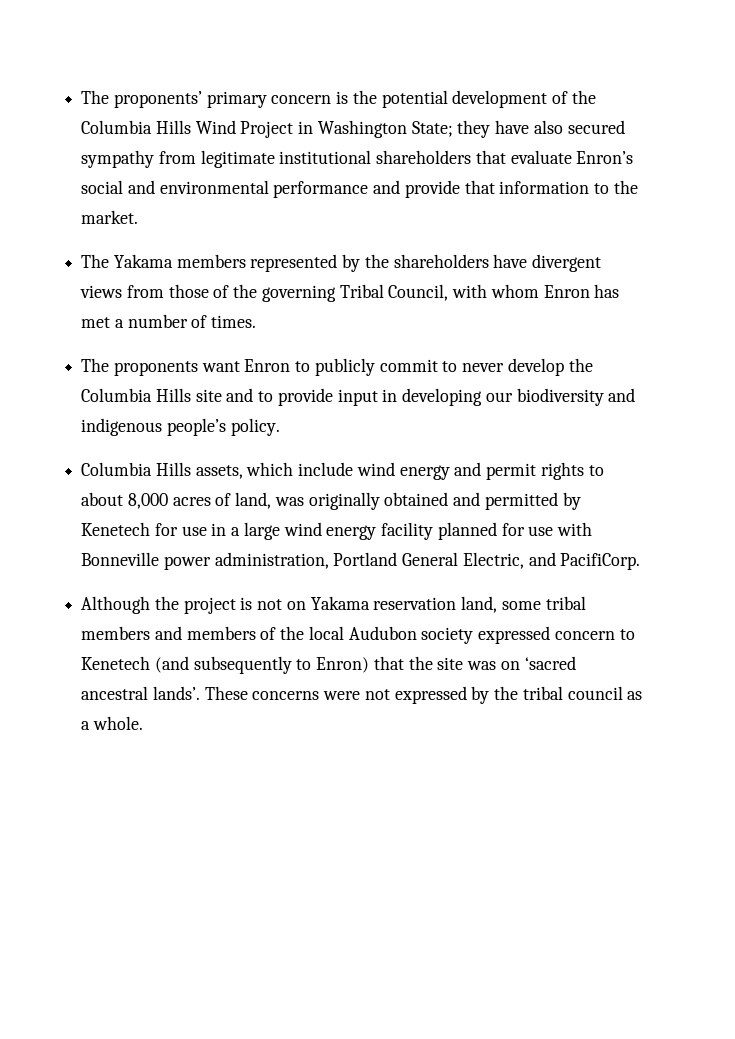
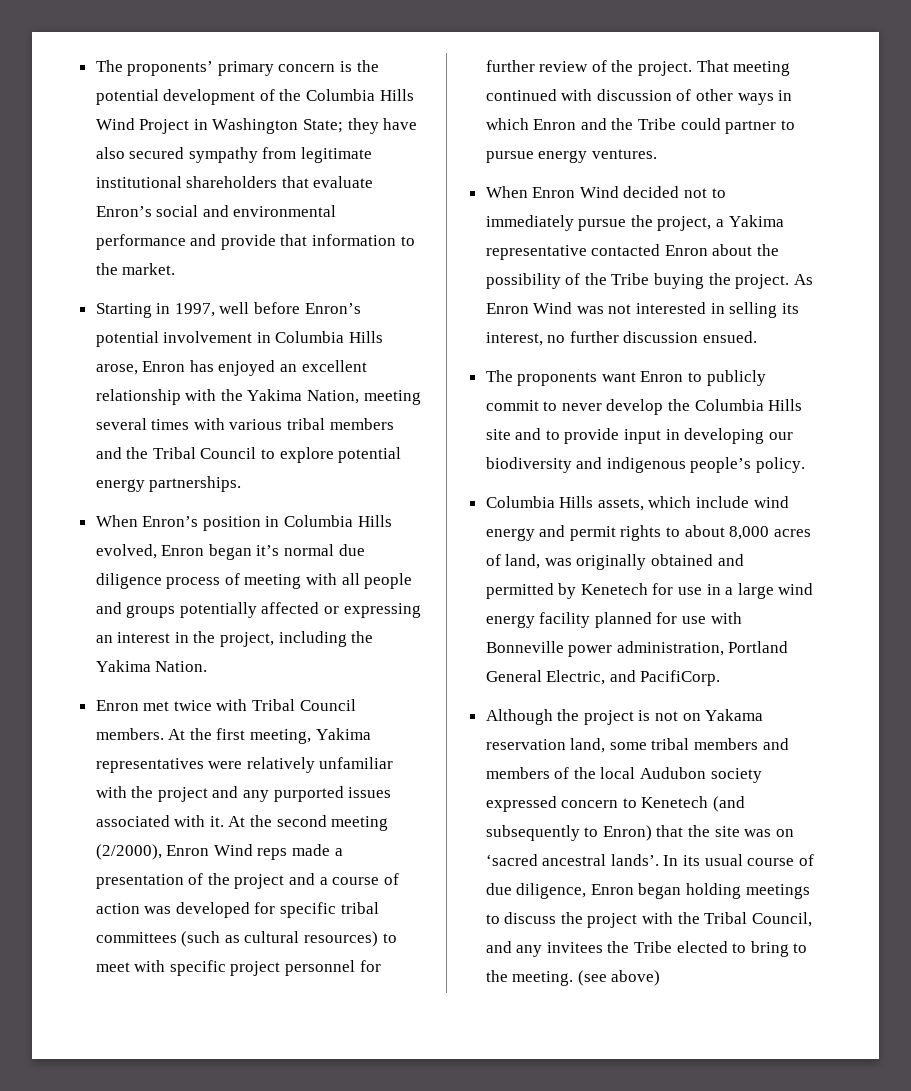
[81,254,602,272] [80,284,620,302] [81,314,257,328] The Yakama members represented by the shareholders have divergent views from those of the governing Tribal Council, with whom Enron has met a number of times. -> [95,302,361,318] [95,331,384,347] [95,360,367,376] [95,389,421,405] [95,418,394,430] [95,447,402,463] [95,476,242,492] [95,515,392,531] [95,544,365,560] [95,573,413,589] [95,602,421,618] [95,631,374,647] [95,660,208,672] [95,699,356,711] [95,728,371,744] [95,757,394,773] [95,786,392,802] [95,815,389,831] [95,844,343,860] [95,873,399,889] [95,902,379,918] [95,931,397,947] [95,960,381,976] [485,60,791,76] [485,89,793,105] [485,118,795,134] [485,149,657,163] [485,186,726,198] [485,215,784,231] [485,244,780,260] [485,273,813,289] [485,302,799,318] [485,331,758,346] Starting in 1997, well before Enron’s potential involvement in Columbia Hills arose, Enron has enjoyed an excellent relationship with the Yakima Nation, meeting several times with various tribal members and the Tribal Council to explore potential energy partnerships. // When Enron’s position in Columbia Hills evolved, Enron began it’s normal due diligence process of meeting with all people and groups potentially affected or expressing an interest in the project, including the Yakima Nation. // Enron met twice with Tribal Council members. At the first meeting, Yakima representatives were relatively unfamiliar with the project and any purported issues associated with it. At the second meeting (2/2000), Enron Wind reps made a presentation of the project and a course of action was developed for specific tribal committees (such as cultural resources) to meet with specific project personnel for further review of the project. That meeting continued with discussion of other ways in which Enron and the Tribe could partner to pursue energy ventures. // When Enron Wind decided not to immediately pursue the project, a Yakima representative contacted Enron about the possibility of the Tribe buying the project. As Enron Wind was not interested in selling its interest, no further discussion ensued.
[204,686,643,704] [81,716,143,730] These concerns were not expressed by the tribal council as a whole. -> [663,854,814,866] [485,883,810,899] [485,912,812,928] [485,941,808,957] [485,970,661,986] In its usual course of due diligence, Enron began holding meetings to discuss the project with the Tribal Council, and any invitees the Tribe elected to bring to the meeting. (see above)

